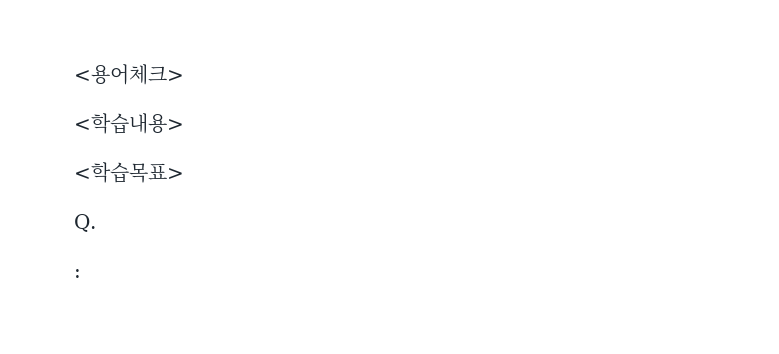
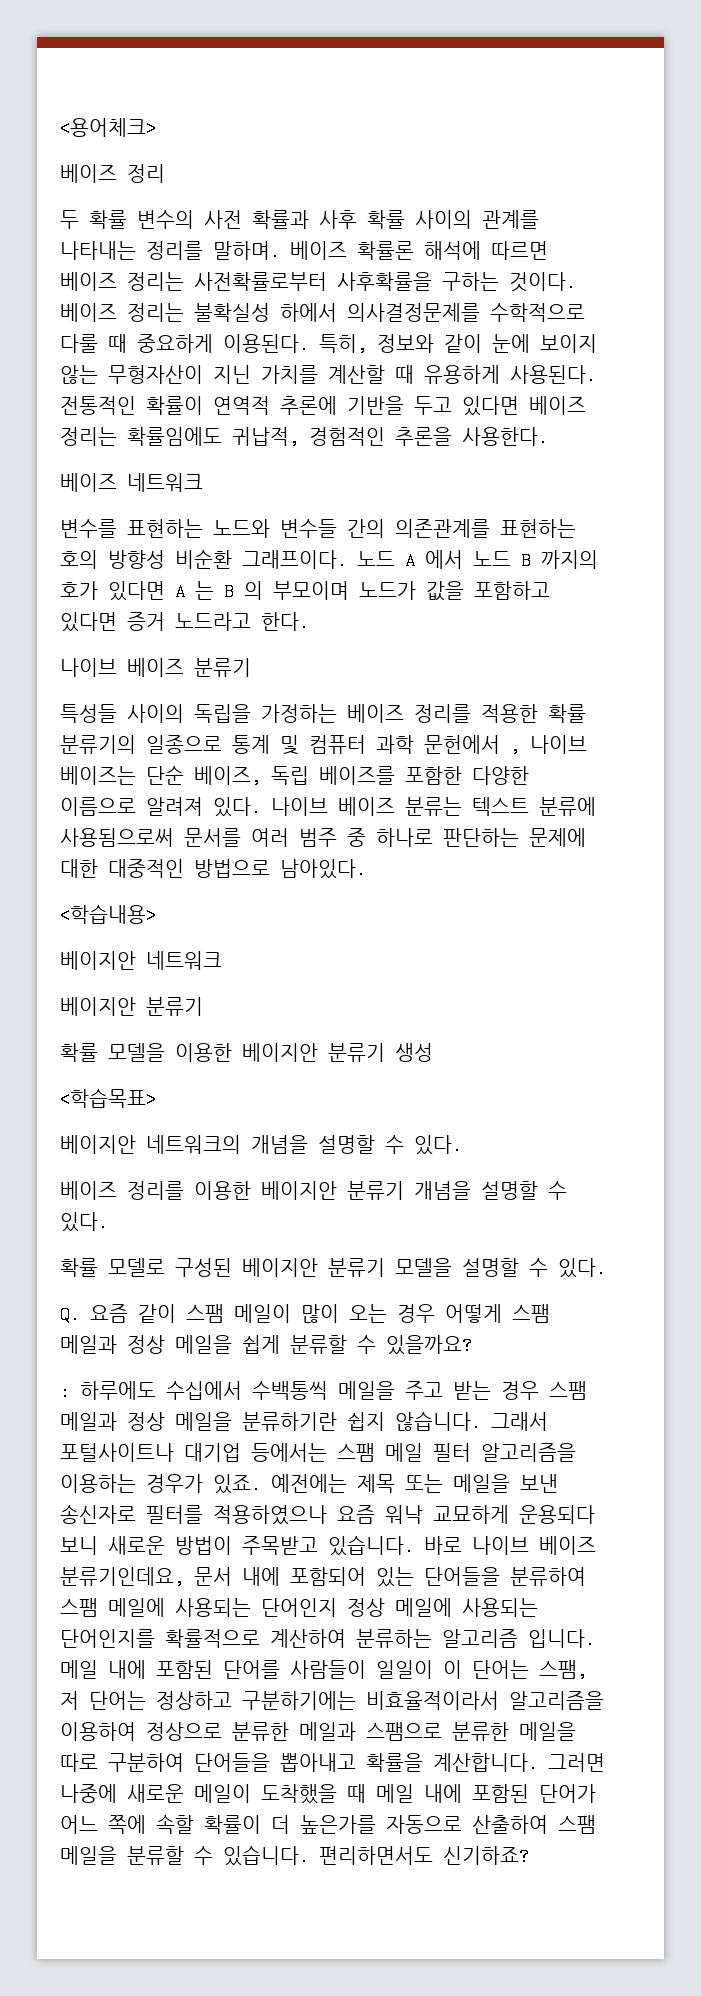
[74,113,184,134] [74,162,184,183] [74,214,96,232] [74,269,81,278] <학습내용> // <학습목표> // Q. // : -> [60,164,165,183] [60,210,539,229] [60,241,548,261] [60,272,576,292] [60,303,585,322] [60,334,597,354] [60,365,596,385] [60,396,586,416] [60,427,548,447] [60,473,203,492] [60,519,576,538] [60,549,598,570] [60,581,550,601] [60,612,309,632] [60,658,251,677] [60,704,586,723] [60,735,587,755] [60,765,529,786] [60,797,596,817] [60,828,586,847] [60,859,366,879] [60,904,156,925] [60,951,222,970] [60,997,203,1016] [60,1043,433,1062] [60,1088,156,1109] [60,1135,462,1155] [60,1181,567,1200] [60,1212,108,1232] [60,1258,606,1278] [60,1304,550,1324] [60,1335,472,1355] [60,1381,587,1401] [60,1411,548,1432] [60,1443,576,1462] [60,1474,558,1494] [60,1504,595,1525] [60,1535,596,1556] [60,1567,586,1587] [60,1598,538,1617] [60,1629,595,1649] [60,1660,587,1680] [60,1691,604,1710] [60,1722,576,1741] [60,1753,605,1773] [60,1784,596,1804] [60,1814,596,1834] [60,1845,529,1866] 베이즈 정리 // 두 확률 변수의 사전 확률과 사후 확률 사이의 관계를 나타내는 정리를 말하며. 베이즈 확률론 해석에 따르면 베이즈 정리는 사전확률로부터 사후확률을 구하는 것이다. 베이즈 정리는 불확실성 하에서 의사결정문제를 수학적으로 다룰 때 중요하게 이용된다. 특히, 정보와 같이 눈에 보이지 않는 무형자산이 지닌 가치를 계산할 때 유용하게 사용된다. 전통적인 확률이 연역적 추론에 기반을 두고 있다면 베이즈 정리는 확률임에도 귀납적, 경험적인 추론을 사용한다. // 베이즈 네트워크 // 변수를 표현하는 노드와 변수들 간의 의존관계를 표현하는 호의 방향성 비순환 그래프이다. 노드 A 에서 노드 B 까지의 호가 있다면 A 는 B 의 부모이며 노드가 값을 포함하고 있다면 증거 노드라고 한다. // 나이브 베이즈 분류기 // 특성들 사이의 독립을 가정하는 베이즈 정리를 적용한 확률 분류기의 일종으로 통계 및 컴퓨터 과학 문헌에서 , 나이브 베이즈는 단순 베이즈, 독립 베이즈를 포함한 다양한 이름으로 알려져 있다. 나이브 베이즈 분류는 텍스트 분류에 사용됨으로써 문서를 여러 범주 중 하나로 판단하는 문제에 대한 대중적인 방법으로 남아있다. // <학습내용> // 베이지안 네트워크 // 베이지안 분류기 // 확률 모델을 이용한 베이지안 분류기 생성 // <학습목표> // 베이지안 네트워크의 개념을 설명할 수 있다. // 베이즈 정리를 이용한 베이지안 분류기 개념을 설명할 수 있다. // 확률 모델로 구성된 베이지안 분류기 모델을 설명할 수 있다. // Q. 요즘 같이 스팸 메일이 많이 오는 경우 어떻게 스팸 메일과 정상 메일을 쉽게 분류할 수 있을까요? // : 하루에도 수십에서 수백통씩 메일을 주고 받는 경우 스팸 메일과 정상 메일을 분류하기란 쉽지 않습니다. 그래서 포털사이트나 대기업 등에서는 스팸 메일 필터 알고리즘을 이용하는 경우가 있죠. 예전에는 제목 또는 메일을 보낸 송신자로 필터를 적용하였으나 요즘 워낙 교묘하게 운용되다 보니 새로운 방법이 주목받고 있습니다. 바로 나이브 베이즈 분류기인데요, 문서 내에 포함되어 있는 단어들을 분류하여 스팸 메일에 사용되는 단어인지 정상 메일에 사용되는 단어인지를 확률적으로 계산하여 분류하는 알고리즘 입니다. 메일 내에 포함된 단어를 사람들이 일일이 이 단어는 스팸, 저 단어는 정상하고 구분하기에는 비효율적이라서 알고리즘을 이용하여 정상으로 분류한 메일과 스팸으로 분류한 메일을 따로 구분하여 단어들을 뽑아내고 확률을 계산합니다. 그러면 나중에 새로운 메일이 도착했을 때 메일 내에 포함된 단어가 어느 쪽에 속할 확률이 더 높은가를 자동으로 산출하여 스팸 메일을 분류할 수 있습니다. 편리하면서도 신기하죠?

